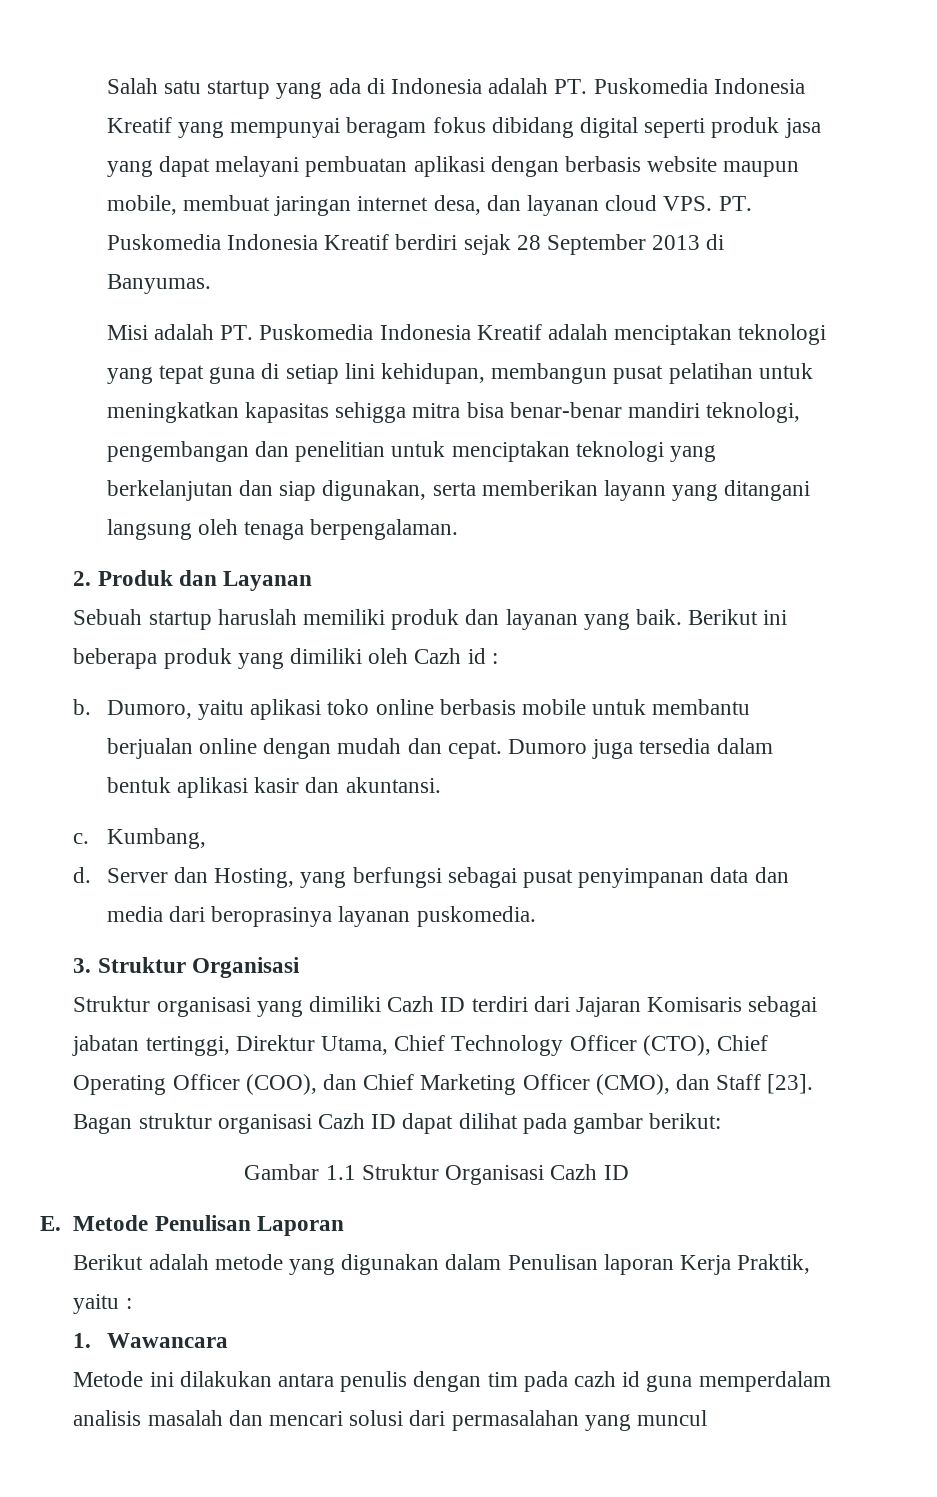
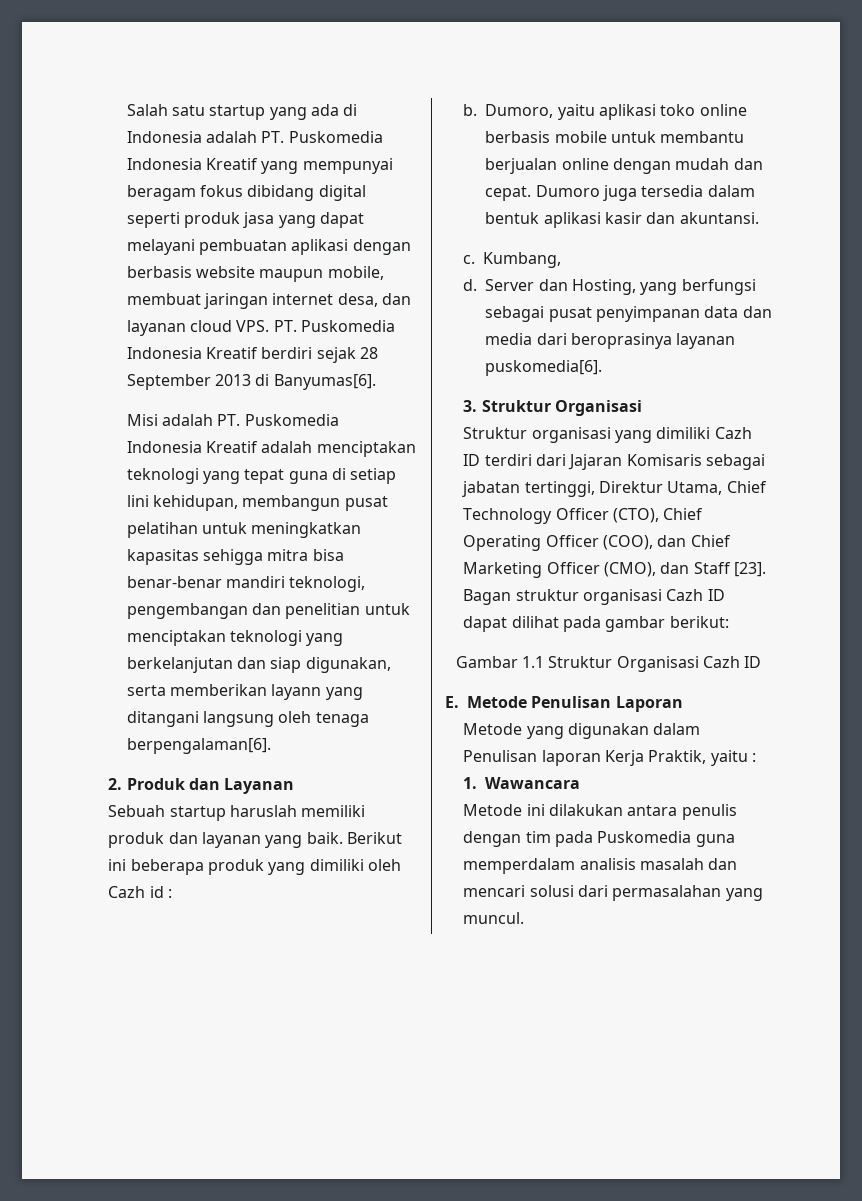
[106,274,211,294] Banyumas. -> [273,374,376,390] Banyumas[6].
[310,519,459,540] berpengalaman. -> [126,738,271,754] berpengalaman[6].
[416,906,536,927] puskomedia. -> [485,360,603,376] puskomedia[6].
[73,1254,283,1270] Berikut adalah metode -> [463,723,523,735] Metode
[574,1371,641,1387] cazh id -> [597,831,692,843] Puskomedia
[637,1410,708,1426] muncul -> [463,912,525,924] muncul.

